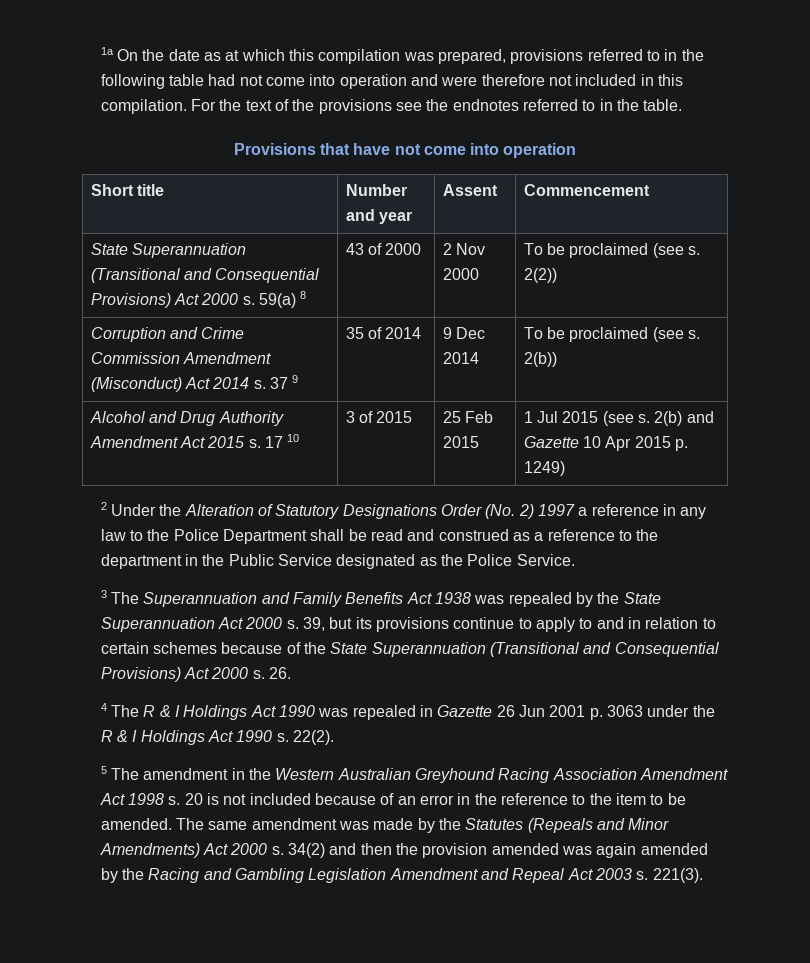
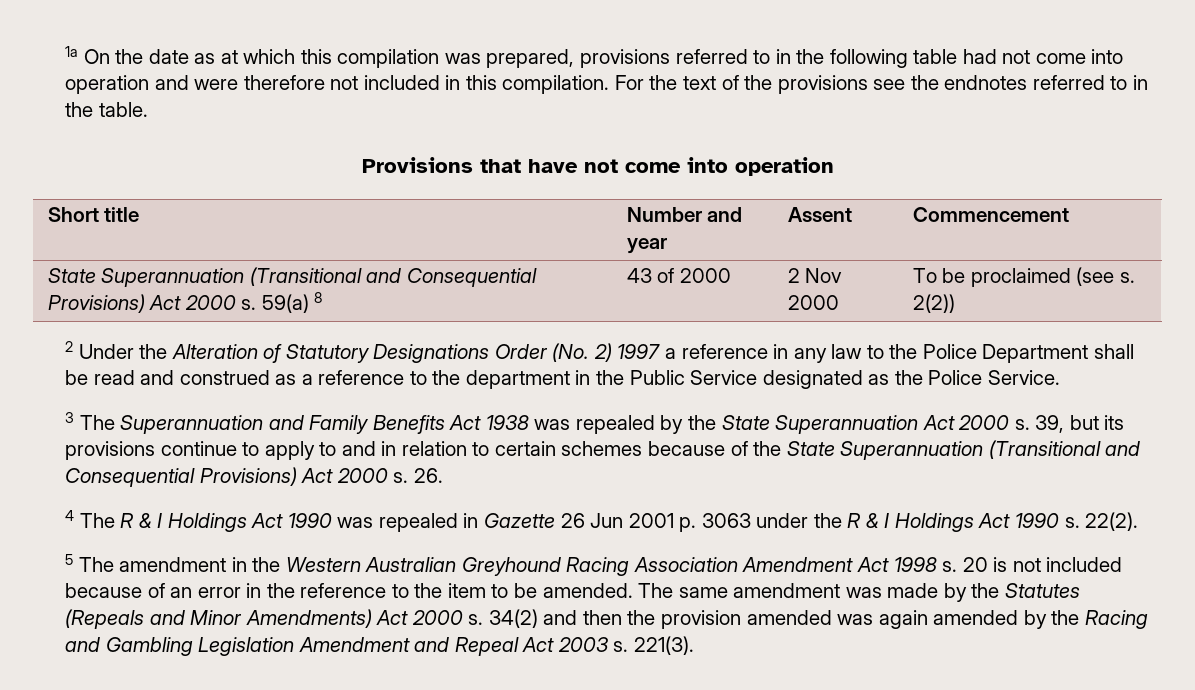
[90,327,245,342] [90,352,272,364] [90,375,299,392] [345,327,422,339] [442,327,486,339] [442,352,479,364] [523,327,701,342] [523,352,557,367] [89,411,284,426] [89,434,300,448] [345,411,413,423] [442,411,494,423] [442,436,479,448] [523,411,714,426] [523,436,689,451] [523,461,565,476] // Corruption and Crime Commission Amendment (Misconduct) Act 2014 s. 37 9 | 35 of 2014 | 9 Dec 2014 | To be proclaimed (see s. 2(b)) // Alcohol and Drug Authority Amendment Act 2015 s. 17 10 | 3 of 2015 | 25 Feb 2015 | 1 Jul 2015 (see s. 2(b) and Gazette 10 Apr 2015 p. 1249) -> (955, 303) none

